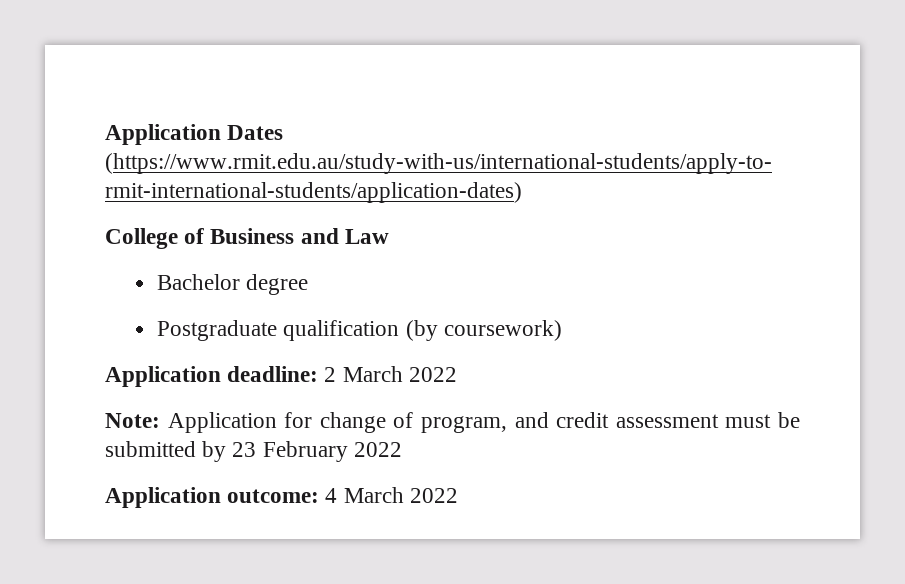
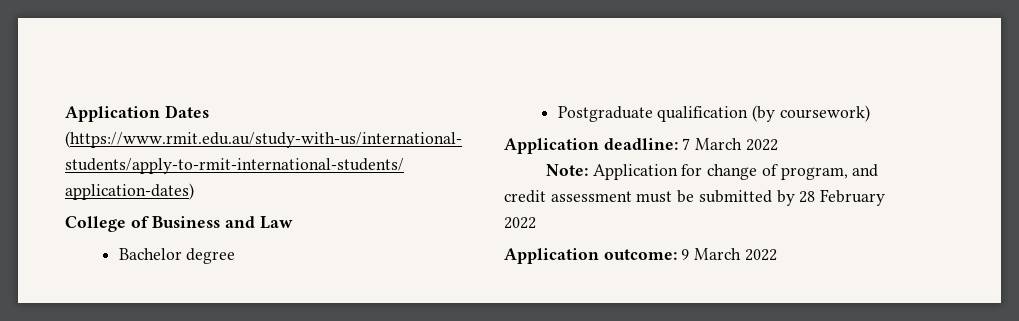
[324,367,337,382] 2 -> [682,138,691,150] 7
[232,442,257,457] 23 -> [799,191,816,203] 28
[325,488,338,503] 4 -> [681,249,690,260] 9

